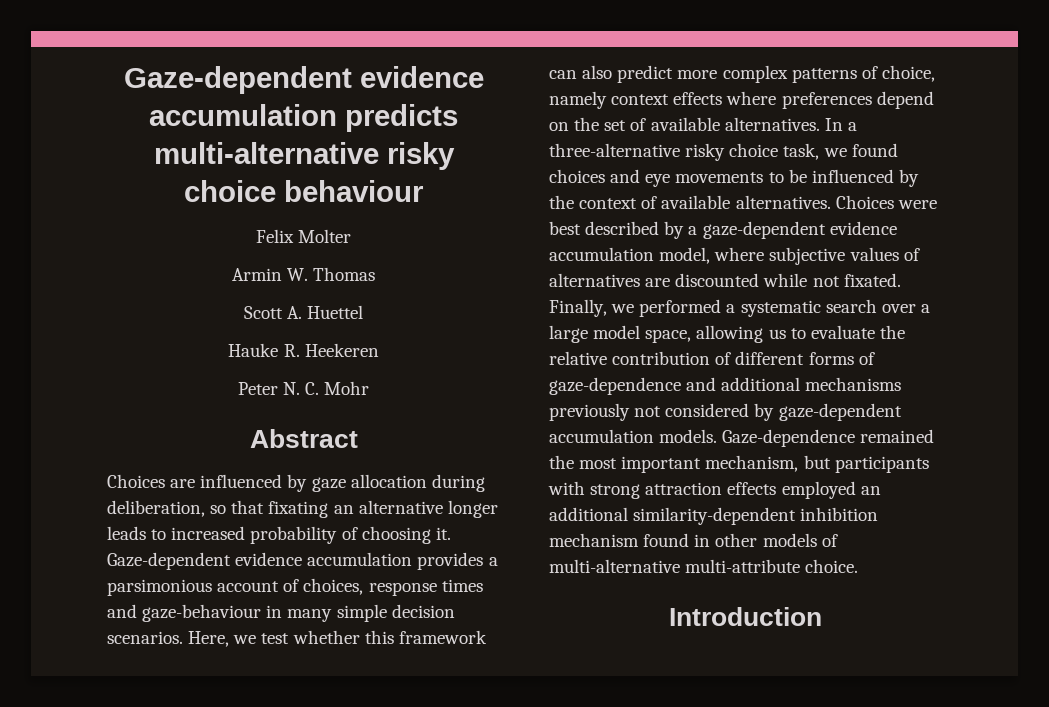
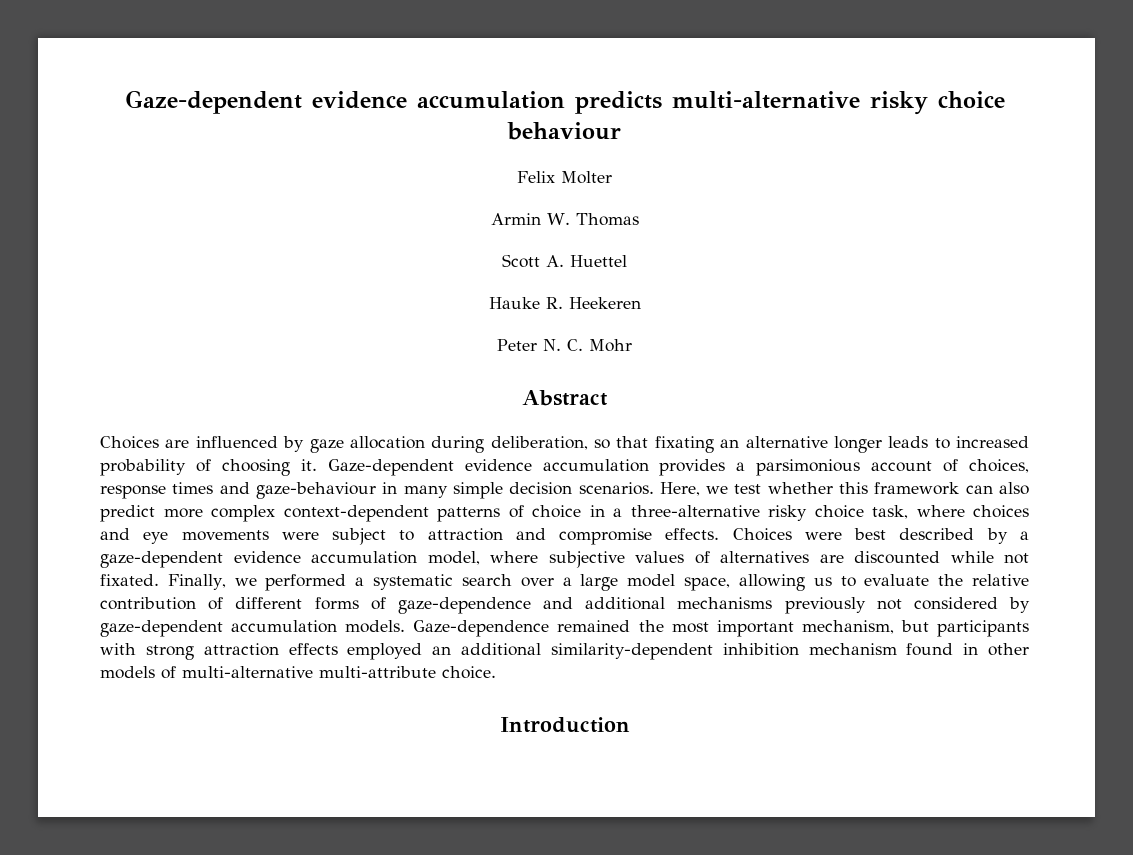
(788, 74) none -> [283,505,429,522] context-dependent
[881,65,935,82] [549,91,934,109] [549,117,843,131] choice, namely context effects where preferences depend on the set of available alternatives. In -> [532,505,605,518] choice in
[823,143,898,157] we found -> [916,505,965,517] where
[768,169,919,187] [549,195,831,209] to be influenced by the context of available alternatives. -> [281,528,720,545] were subject to attraction and compromise effects.

